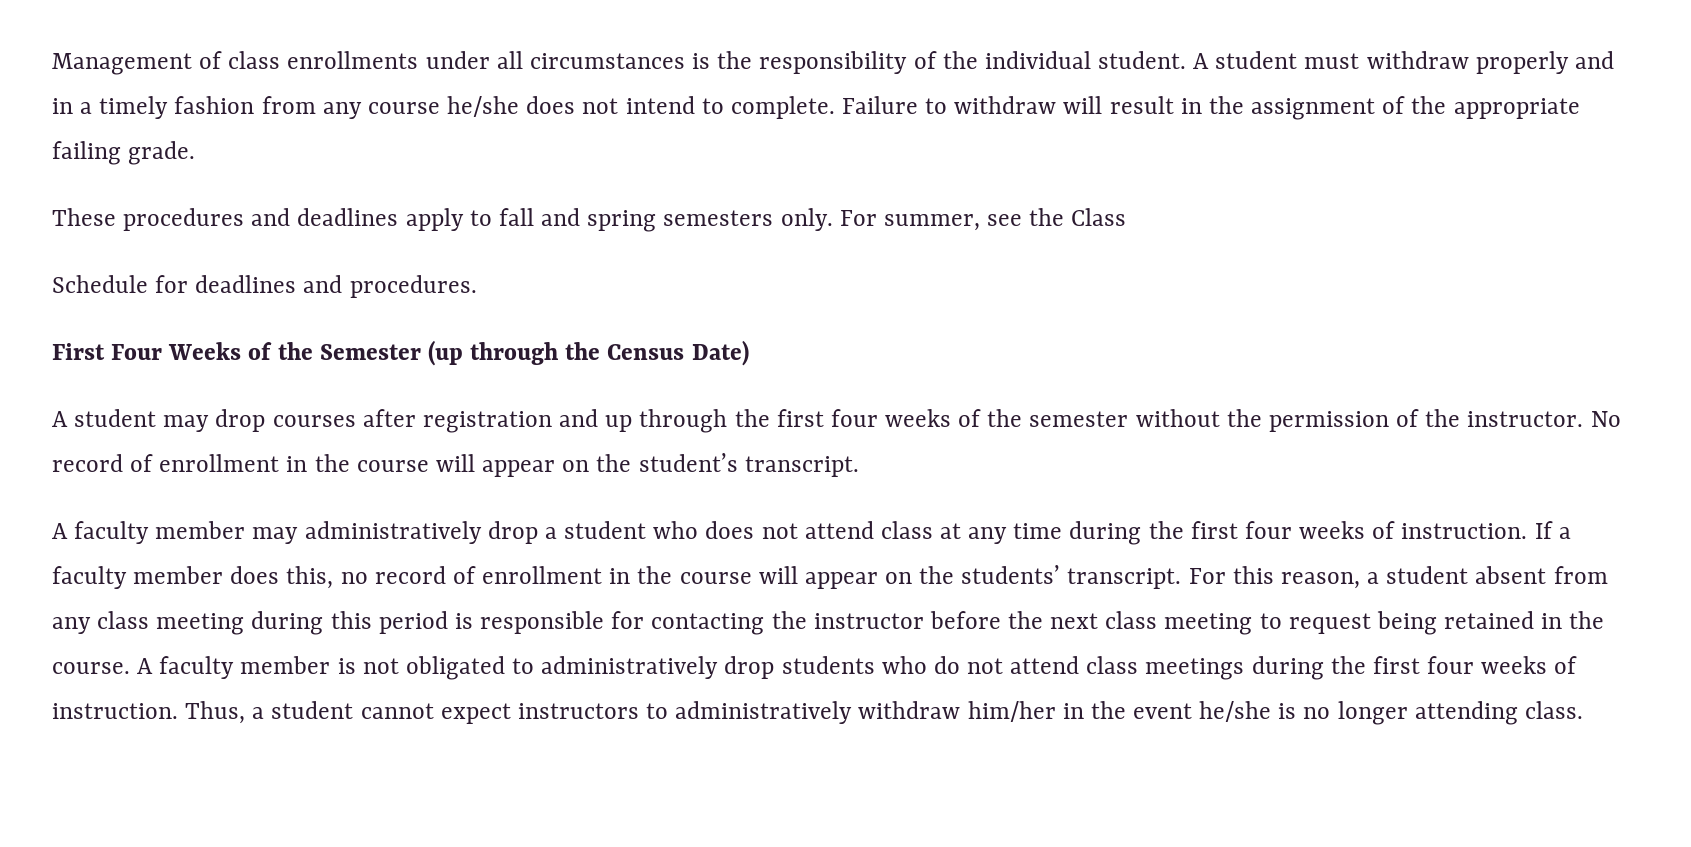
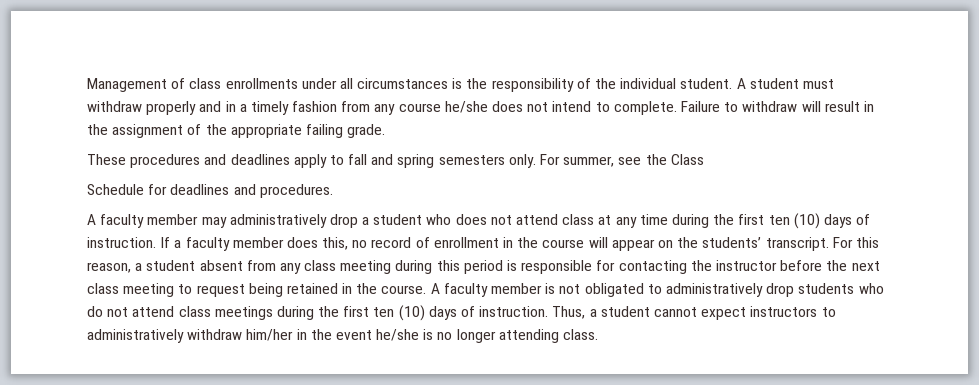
[52,340,749,366] [52,409,1621,433] [52,453,859,477] // First Four Weeks of the Semester (up through the Census Date) // A student may drop courses after registration and up through the first four weeks of the semester without the permission of the instructor. No record of enrollment in the course will appear on the student’s transcript. -> (333, 191) none
[1244,521,1366,539] four weeks -> [768,213,852,229] ten (10) days
[1427,656,1548,674] four weeks -> [373,305,457,321] ten (10) days

